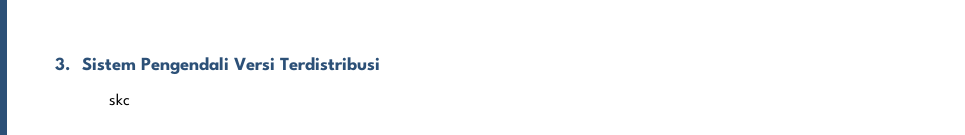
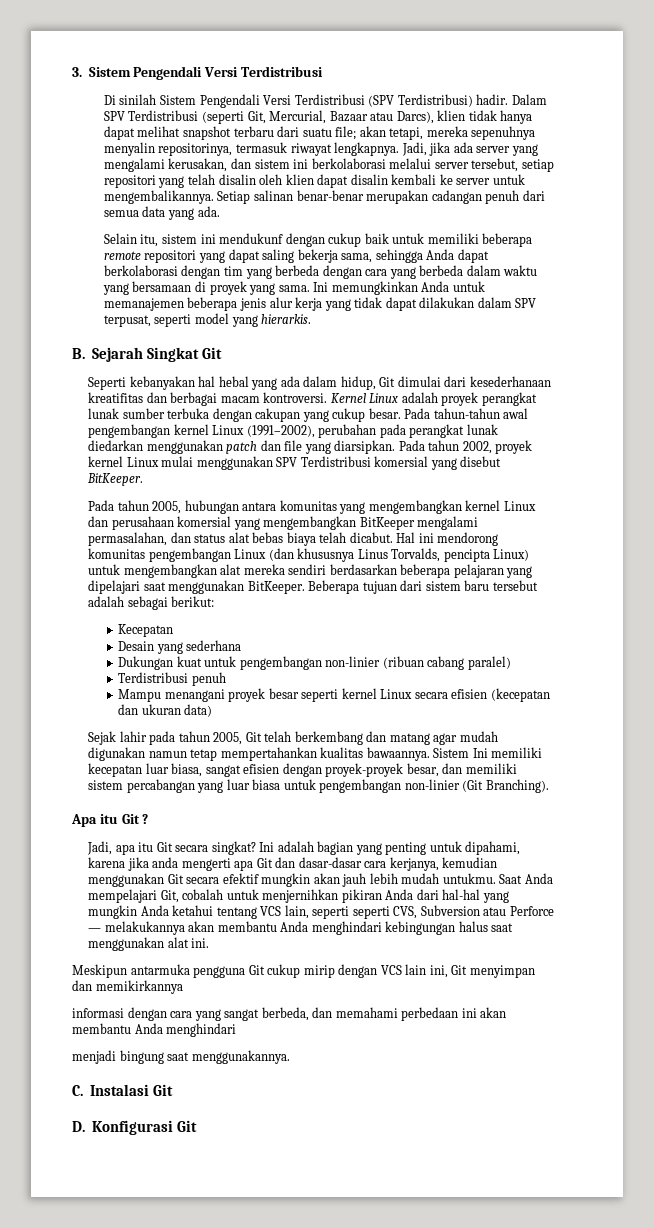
[109,93,131,106] skc -> [103,94,547,108] [103,110,533,124] [103,126,536,140] [103,142,538,156] [103,158,554,172] [103,174,525,188] [103,190,545,204] [103,206,220,220] [103,233,533,247] [103,249,489,263] [103,265,538,279] [102,281,485,295] [103,297,537,311] [103,313,312,327] [72,347,222,362] [87,376,551,390] [87,392,537,406] [87,408,529,422] [87,424,498,438] [87,440,533,454] [87,456,502,470] [86,473,143,486] [87,500,536,514] [87,516,479,530] [87,532,499,546] [87,548,530,562] [87,564,533,578] [87,580,538,594] [87,596,215,610] [118,624,174,637] [118,640,242,654] [118,656,511,670] [118,672,226,686] [118,688,550,702] [118,704,213,717] [87,731,498,745] [87,747,543,761] [87,763,517,777] [87,779,549,793] [71,814,149,827] [86,841,521,855] [87,857,498,871] [87,873,553,887] [87,889,509,903] [87,905,554,919] [87,921,514,935] [87,937,210,951] [72,964,535,978] [72,980,183,994] [72,1007,507,1021] [72,1023,237,1037] [72,1050,290,1064] [72,1084,173,1096] [72,1120,197,1135] Di sinilah Sistem Pengendali Versi Terdistribusi (SPV Terdistribusi) hadir. Dalam SPV Terdistribusi (seperti Git, Mercurial, Bazaar atau Darcs), klien tidak hanya dapat melihat snapshot terbaru dari suatu file; akan tetapi, mereka sepenuhnya menyalin repositorinya, termasuk riwayat lengkapnya. Jadi, jika ada server yang mengalami kerusakan, dan sistem ini berkolaborasi melalui server tersebut, setiap repositori yang telah disalin oleh klien dapat disalin kembali ke server untuk mengembalikannya. Setiap salinan benar-benar merupakan cadangan penuh dari semua data yang ada. // Selain itu, sistem ini mendukunf dengan cukup baik untuk memiliki beberapa remote repositori yang dapat saling bekerja sama, sehingga Anda dapat berkolaborasi dengan tim yang berbeda dengan cara yang berbeda dalam waktu yang bersamaan di proyek yang sama. Ini memungkinkan Anda untuk memanajemen beberapa jenis alur kerja yang tidak dapat dilakukan dalam SPV terpusat, seperti model yang hierarkis. // B. Sejarah Singkat Git // Seperti kebanyakan hal hebal yang ada dalam hidup, Git dimulai dari kesederhanaan kreatifitas dan berbagai macam kontroversi. Kernel Linux adalah proyek perangkat lunak sumber terbuka dengan cakupan yang cukup besar. Pada tahun-tahun awal pengembangan kernel Linux (1991–2002), perubahan pada perangkat lunak diedarkan menggunakan patch dan file yang diarsipkan. Pada tahun 2002, proyek kernel Linux mulai menggunakan SPV Terdistribusi komersial yang disebut BitKeeper. // Pada tahun 2005, hubungan antara komunitas yang mengembangkan kernel Linux dan perusahaan komersial yang mengembangkan BitKeeper mengalami permasalahan, dan status alat bebas biaya telah dicabut. Hal ini mendorong komunitas pengembangan Linux (dan khususnya Linus Torvalds, pencipta Linux) untuk mengembangkan alat mereka sendiri berdasarkan beberapa pelajaran yang dipelajari saat menggunakan BitKeeper. Beberapa tujuan dari sistem baru tersebut adalah sebagai berikut: // Kecepatan // Desain yang sederhana // Dukungan kuat untuk pengembangan non-linier (ribuan cabang paralel) // Terdistribusi penuh // Mampu menangani proyek besar seperti kernel Linux secara efisien (kecepatan dan ukuran data) // Sejak lahir pada tahun 2005, Git telah berkembang dan matang agar mudah digunakan namun tetap mempertahankan kualitas bawaannya. Sistem Ini memiliki kecepatan luar biasa, sangat efisien dengan proyek-proyek besar, dan memiliki sistem percabangan yang luar biasa untuk pengembangan non-linier (Git Branching). // Apa itu Git ? // Jadi, apa itu Git secara singkat? Ini adalah bagian yang penting untuk dipahami, karena jika anda mengerti apa Git dan dasar-dasar cara kerjanya, kemudian menggunakan Git secara efektif mungkin akan jauh lebih mudah untukmu. Saat Anda mempelajari Git, cobalah untuk menjernihkan pikiran Anda dari hal-hal yang mungkin Anda ketahui tentang VCS lain, seperti seperti CVS, Subversion atau Perforce — melakukannya akan membantu Anda menghindari kebingungan halus saat menggunakan alat ini. // Meskipun antarmuka pengguna Git cukup mirip dengan VCS lain ini, Git menyimpan dan memikirkannya // informasi dengan cara yang sangat berbeda, dan memahami perbedaan ini akan membantu Anda menghindari // menjadi bingung saat menggunakannya. // C. Instalasi Git // D. Konfigurasi Git

